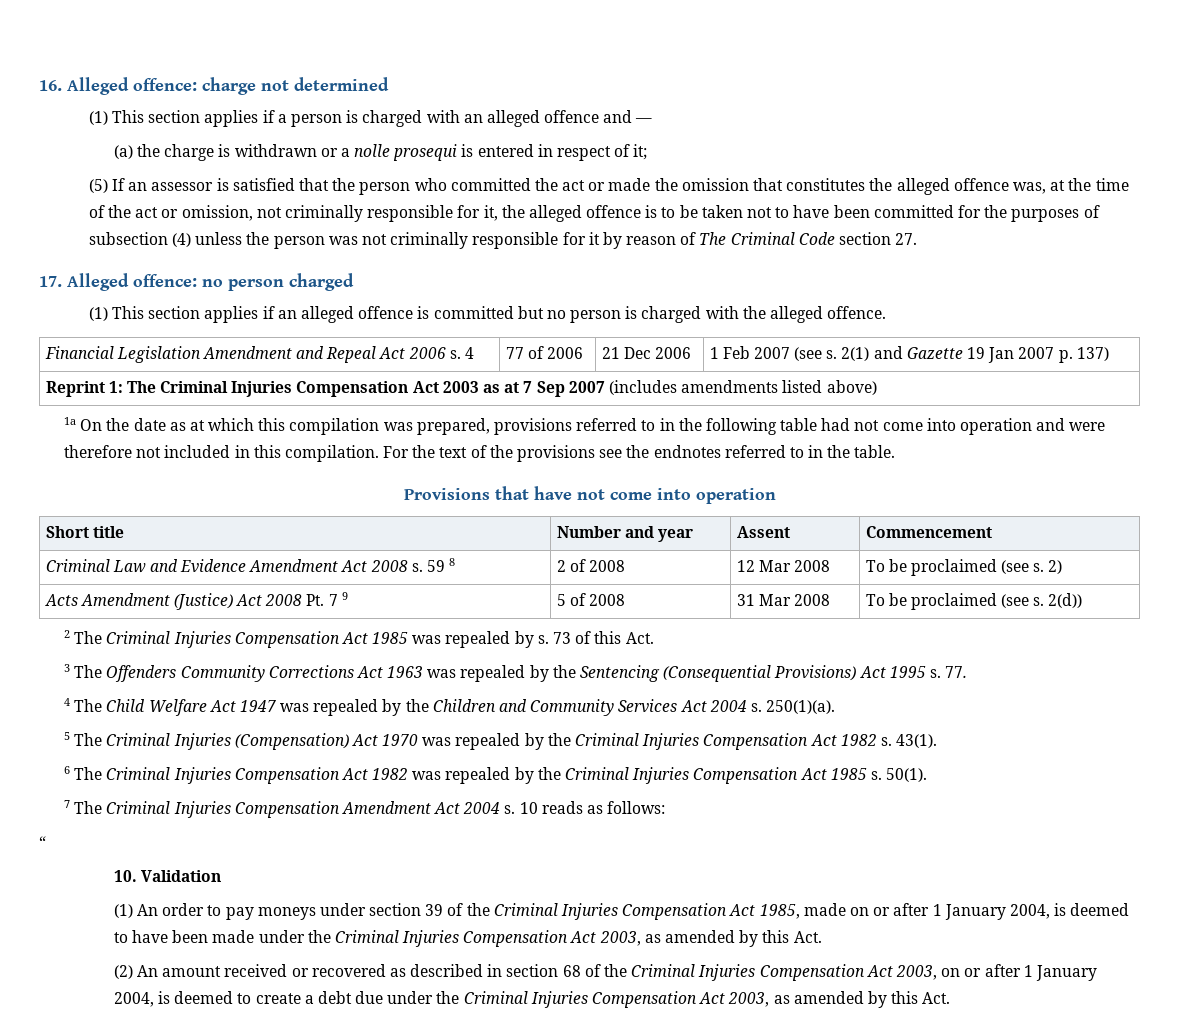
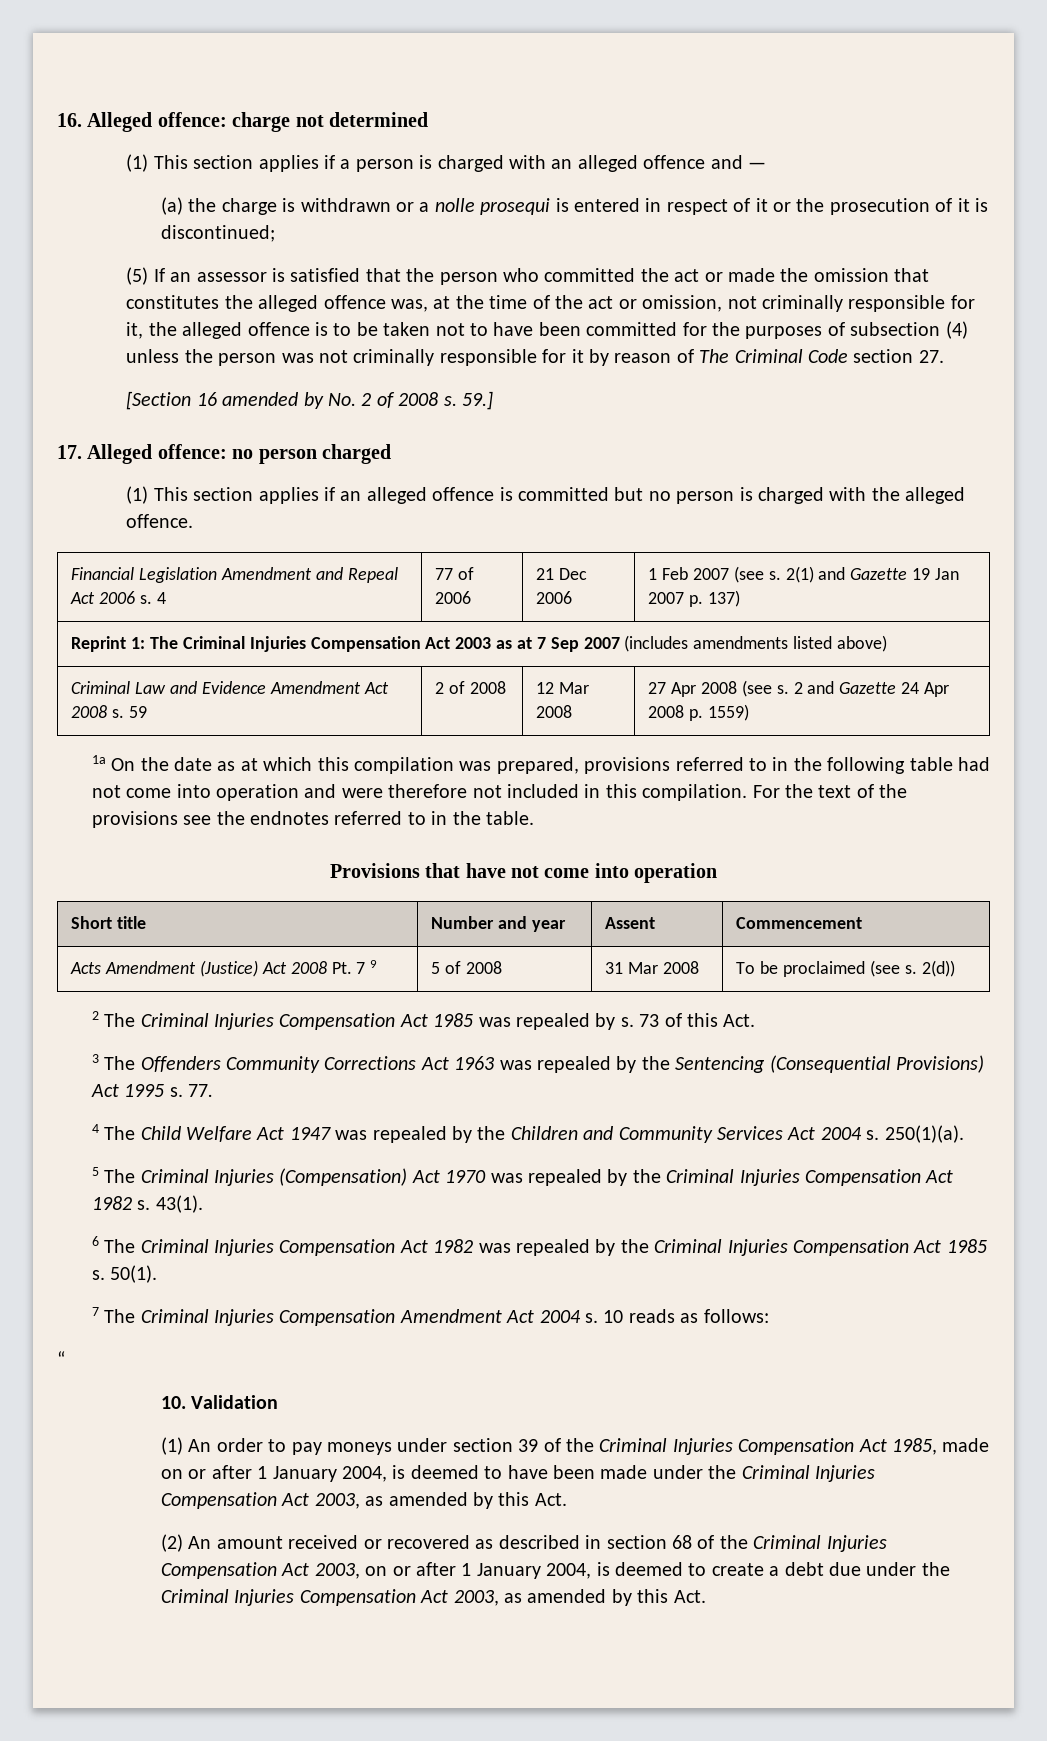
[633,144,648,160] it; -> [755,198,989,215] [161,225,276,242] it or the prosecution of it is discontinued;
(918, 239) none -> [126,391,493,410] // [Section 16 amended by No. 2 of 2008 s. 59.]
(877, 387) none -> [71,681,389,694] [71,705,147,718] [435,681,506,694] [536,682,590,694] [536,705,573,718] [648,680,949,697] [648,704,749,721] // Criminal Law and Evidence Amendment Act 2008 s. 59 | 2 of 2008 | 12 Mar 2008 | 27 Apr 2008 (see s. 2 and Gazette 24 Apr 2008 p. 1559)
[45,558,456,573] [556,559,625,572] [736,560,830,572] [865,559,1063,576] // Criminal Law and Evidence Amendment Act 2008 s. 59 8 | 2 of 2008 | 12 Mar 2008 | To be proclaimed (see s. 2) -> (863, 923) none

